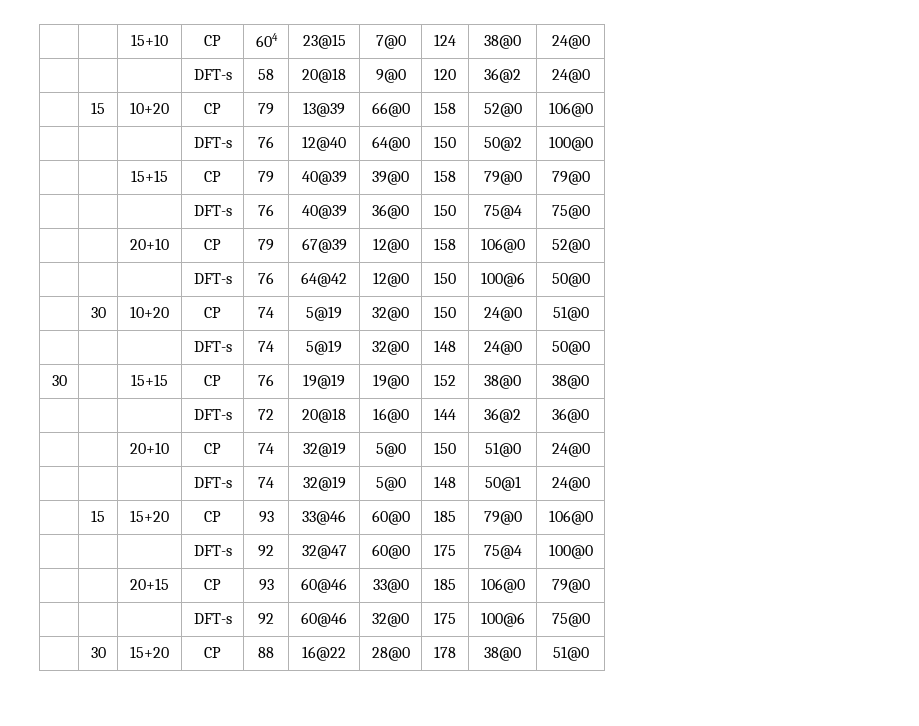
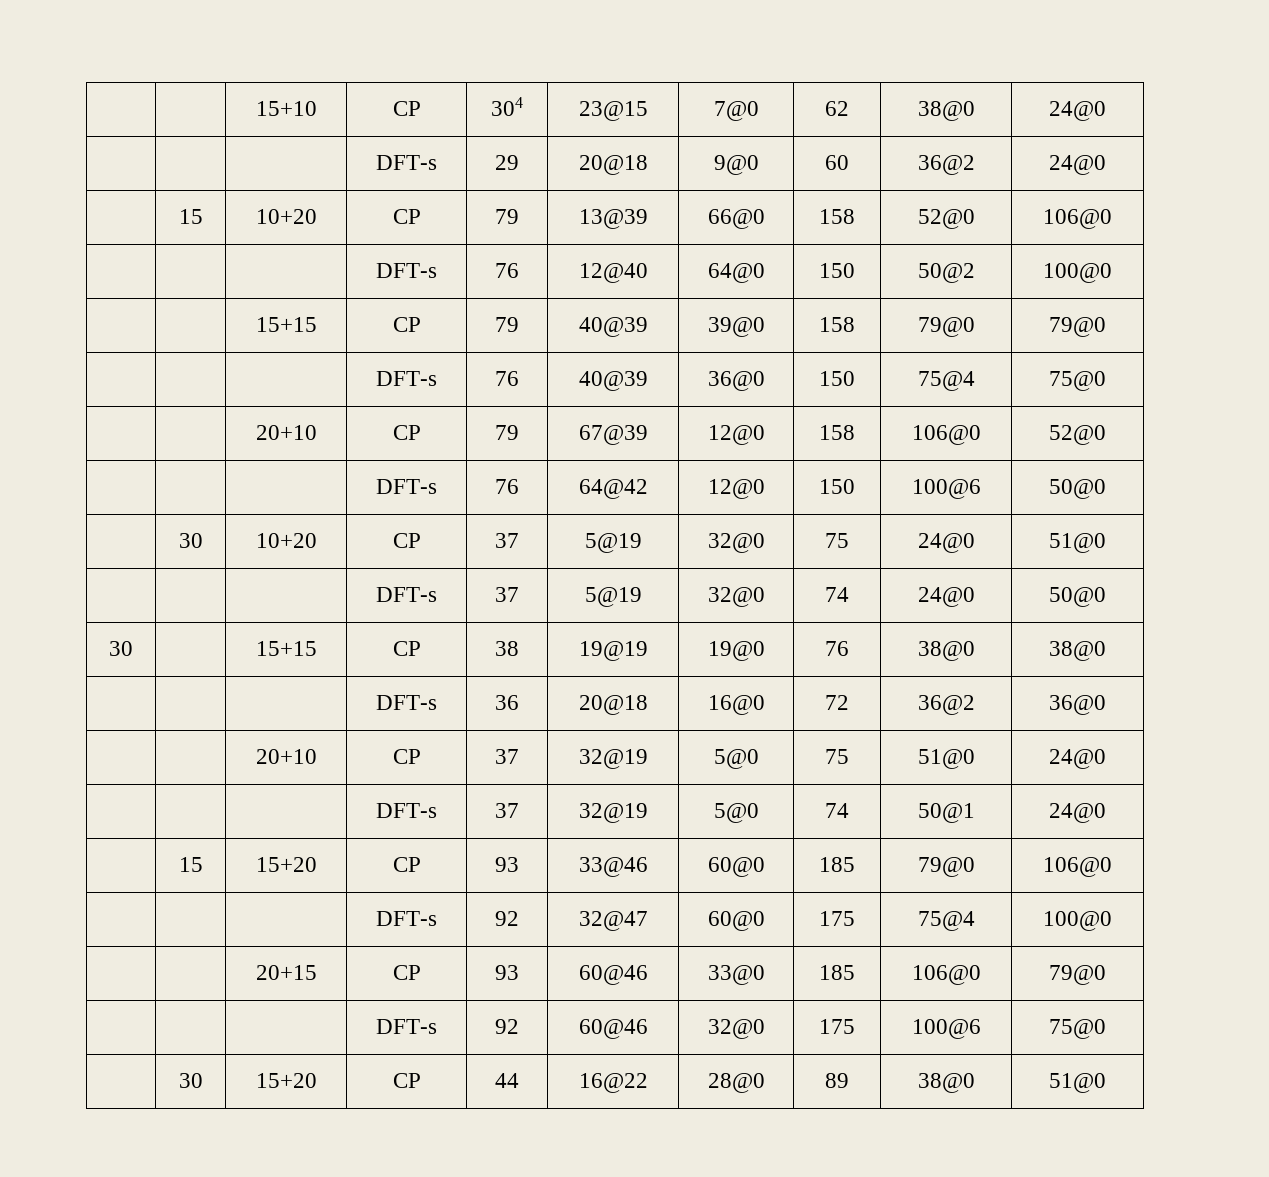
[255,33,278,47] 604 -> [491,97,523,116] 304
[434,34,456,46] 124 -> [825,101,849,116] 62
[258,69,274,80] 58 -> [495,155,519,170] 29
[434,68,456,80] 120 -> [825,155,849,170] 60
[258,307,274,318] [306,306,342,321] [372,307,409,321] [434,306,456,318] 74 | 5@19 | 32@0 | 150 -> [495,533,519,548] [584,533,642,553] [707,533,765,553] [825,533,849,548] 37 | 5@19 | 32@0 | 75
[258,341,274,352] [306,340,342,355] [372,341,409,355] [434,340,456,352] 74 | 5@19 | 32@0 | 148 -> [495,587,519,602] [584,587,642,607] [707,587,765,607] [825,587,849,602] 37 | 5@19 | 32@0 | 74
[258,374,274,386] 76 -> [495,641,519,656] 38
[434,374,456,386] 152 -> [825,641,849,656] 76
[258,409,274,420] 72 -> [495,695,519,710] 36
[434,408,456,420] 144 -> [825,695,849,710] 72
[258,443,274,454] [302,442,346,457] [375,443,406,457] [434,442,456,454] 74 | 32@19 | 5@0 | 150 -> [495,749,519,764] [578,749,648,769] [713,749,759,769] [825,749,849,764] 37 | 32@19 | 5@0 | 75
[258,477,274,488] [302,476,346,491] [375,477,406,491] [434,476,456,488] 74 | 32@19 | 5@0 | 148 -> [495,803,519,818] [578,803,648,823] [713,803,759,823] [825,803,849,818] 37 | 32@19 | 5@0 | 74
[258,647,274,658] 88 -> [495,1073,519,1088] 44
[434,646,456,658] 178 -> [825,1073,849,1088] 89

